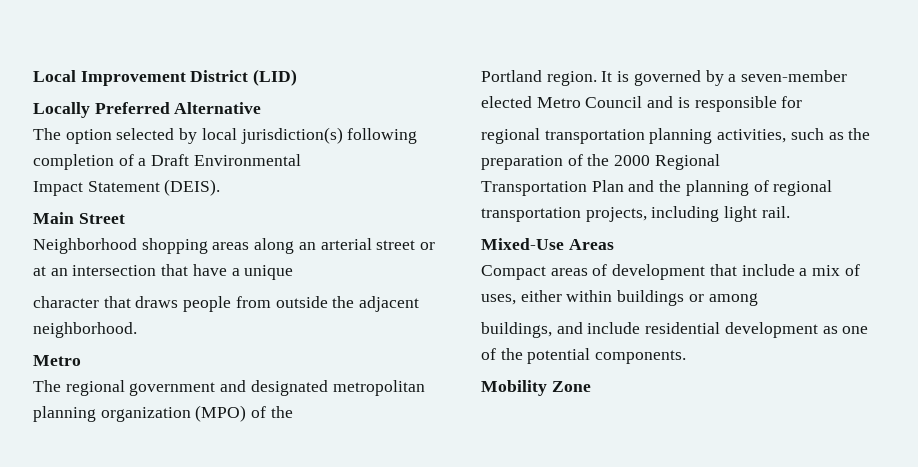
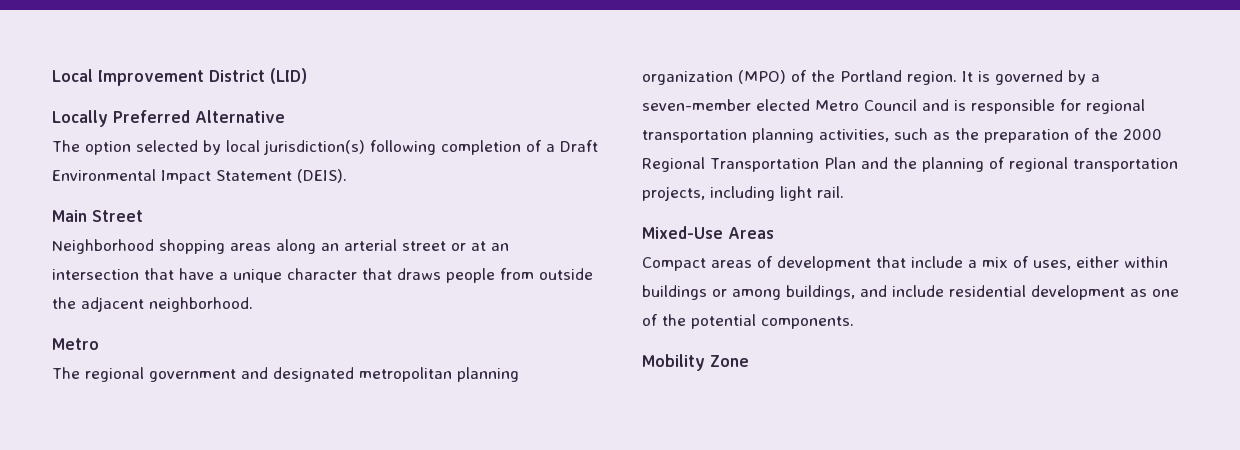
(301, 160) // -> (156, 175) none
(294, 272) // -> (282, 276) none
(293, 412) // -> (835, 76) none
(803, 102) // -> (1081, 105) none
(720, 162) // -> (705, 164) none
(758, 299) // -> (781, 294) none

